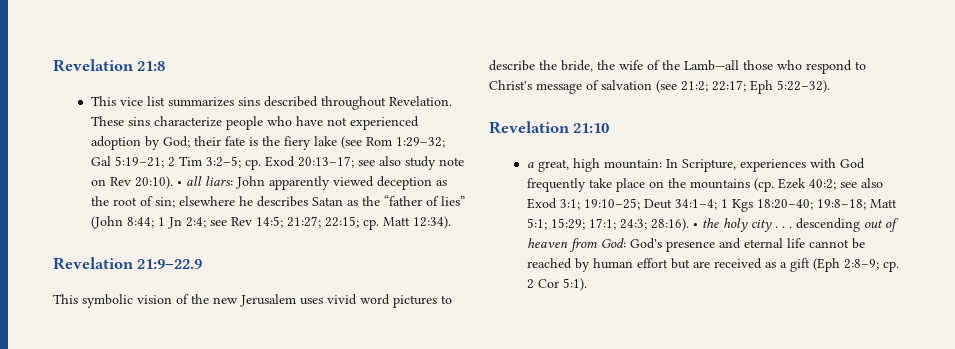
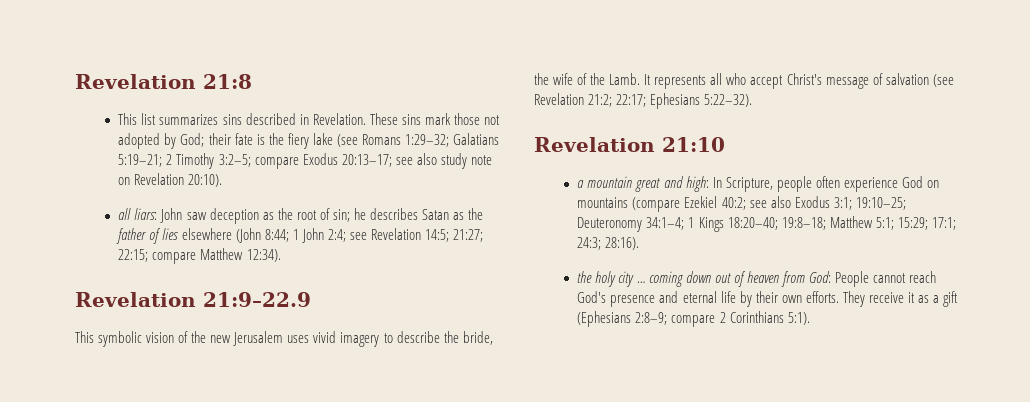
[119,97,143,106] vice -> (138, 119) none
[320,96,386,110] throughout -> [299,114,309,125] in
[153,116,419,130] [90,136,141,150] characterize people who have not experienced adoption -> [424,113,500,125] [118,133,161,149] mark those not adopted
[365,137,445,148] [90,156,295,170] Rom 1:29–32; Gal 5:19–21; 2 Tim 3:2–5; cp. Exod -> [361,133,499,147] [118,153,338,169] Romans 1:29–32; Galatians 5:19–21; 2 Timothy 3:2–5; compare Exodus
[109,177,131,186] Rev -> [134,173,185,185] Revelation
[176,181,182,186] • -> (223, 180) //
[268,176,374,190] apparently viewed -> [186,212,207,220] saw
[178,196,235,206] elsewhere -> (350, 215) none
[383,195,465,206] “father of lies” -> [116,228,232,244] father of lies elsewhere
[167,217,182,229] Jn -> [301,228,324,243] John
[230,217,252,226] Rev -> [370,228,421,240] Revelation
[362,217,410,230] cp. Matt -> [152,248,244,264] compare Matthew
[360,294,437,308] word pictures -> [340,332,380,347] imagery
[684,60,866,74] Lamb—all those who respond to -> [609,73,784,89] Lamb. It represents all who accept
(677, 86) none -> [534,93,584,105] Revelation
[750,80,773,94] Eph -> [650,93,701,109] Ephesians
[537,158,865,172] [526,178,806,192] great, high mountain: In Scripture, experiences with God frequently take place on the mountains (cp. Ezek -> [587,176,939,192] [577,196,718,212] mountain great and high: In Scripture, people often experience God on mountains (compare Ezekiel
[526,198,557,209] Exod -> [794,196,830,208] Exodus
[643,199,672,209] Deut -> [577,217,643,232] Deuteronomy
[731,199,753,212] Kgs -> [698,217,724,232] Kings
[869,199,897,208] Matt -> [829,216,873,228] Matthew
[692,223,698,228] • -> (640, 243) //
[774,218,860,232] . . . descending -> [636,271,711,287] … coming down
(626, 243) none -> [834,271,937,287] People cannot reach
[808,238,865,249] [526,258,899,272] [526,279,559,289] cannot be reached by human effort but are received as a gift (Eph 2:8–9; cp. 2 Cor -> [739,291,959,307] [577,311,784,327] by their own efforts. They receive it as a gift (Ephesians 2:8–9; compare 2 Corinthians

